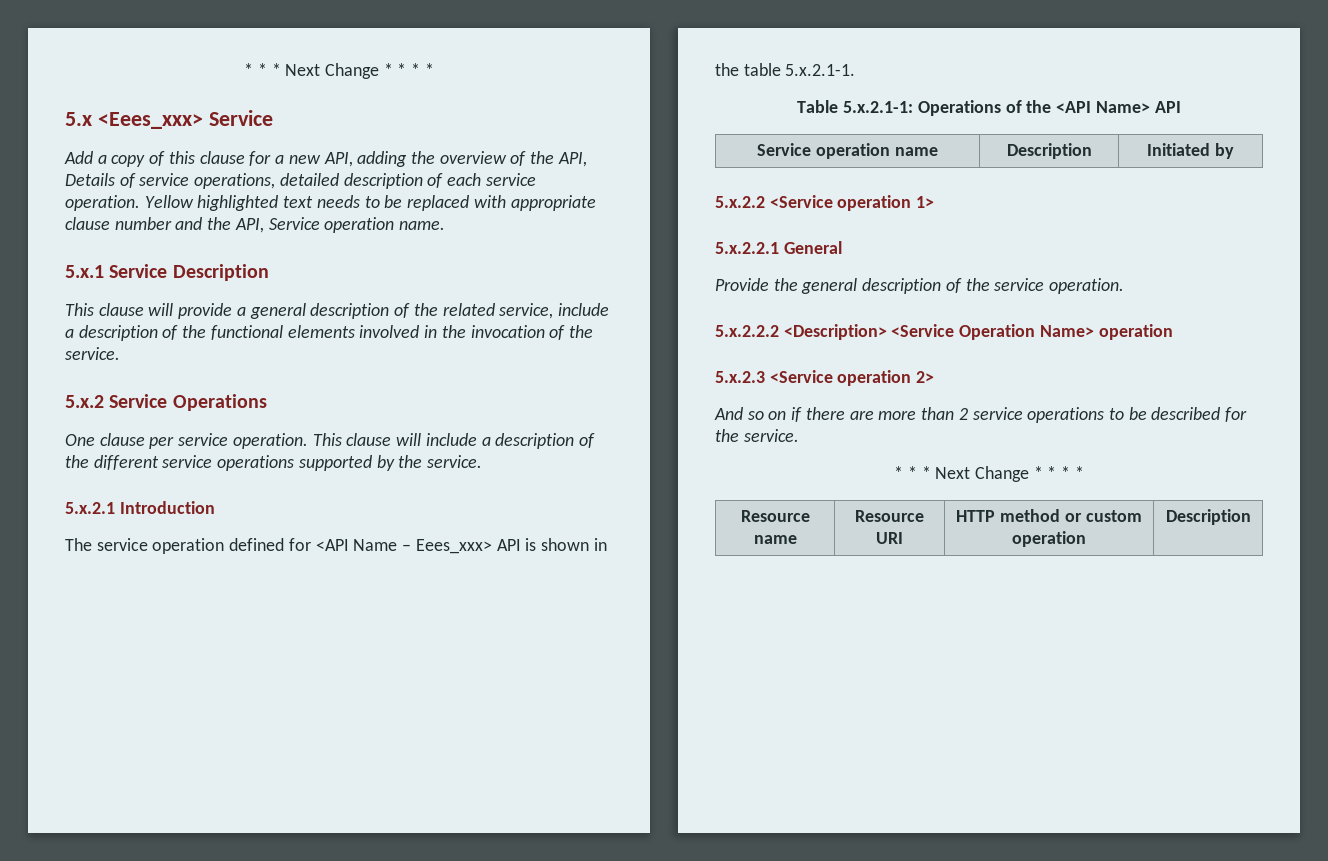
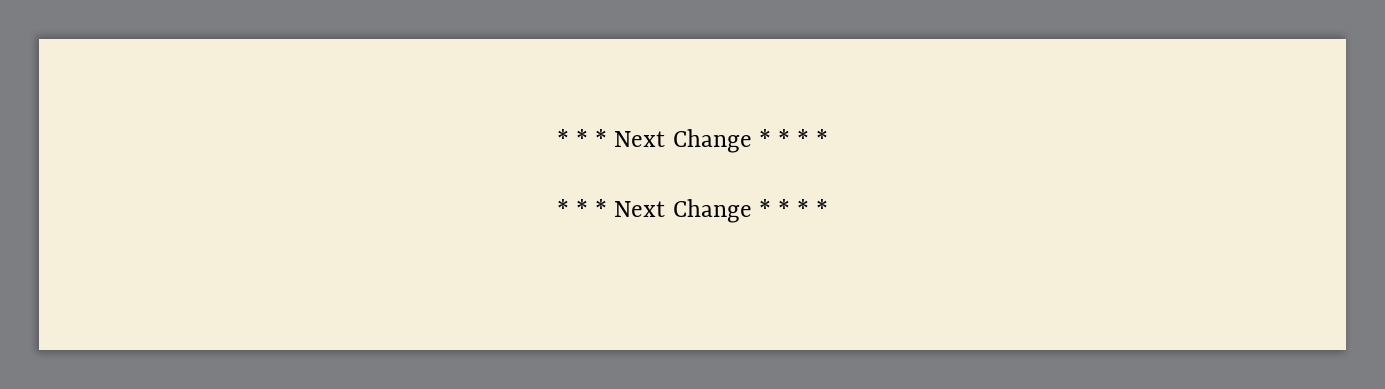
[244,63,434,79] [65,110,273,129] [64,151,587,167] [65,173,536,189] [65,195,596,211] [65,217,446,233] [65,264,269,281] [65,303,609,319] [65,325,593,341] [65,347,120,360] [65,394,267,411] [65,433,595,449] [65,455,483,471] [65,501,215,514] [65,538,607,554] [715,63,856,76] [797,100,1181,116] [757,143,938,159] [1006,143,1092,159] [1147,143,1234,159] [715,195,935,211] [715,241,842,254] [715,278,1125,294] [715,324,1173,340] [715,370,935,386] [714,407,1248,423] [715,429,799,442] [894,466,1084,482] [740,510,810,522] [753,535,797,544] [855,510,924,522] [876,532,903,544] [956,509,1142,522] [1012,531,1086,547] [1165,509,1251,525] * * * Next Change * * * * // 5.x <Eees_xxx> Service // Add a copy of this clause for a new API, adding the overview of the API, Details of service operations, detailed description of each service operation. Yellow highlighted text needs to be replaced with appropriate clause number and the API, Service operation name. // 5.x.1 Service Description // This clause will provide a general description of the related service, include a description of the functional elements involved in the invocation of the service. // 5.x.2 Service Operations // One clause per service operation. This clause will include a description of the different service operations supported by the service. // 5.x.2.1 Introduction // The service operation defined for <API Name – Eees_xxx> API is shown in the table 5.x.2.1-1. // Table 5.x.2.1-1: Operations of the <API Name> API // Service operation name | Description | Initiated by // 5.x.2.2 <Service operation 1> // 5.x.2.2.1 General // Provide the general description of the service operation. // 5.x.2.2.2 <Description> <Service Operation Name> operation // 5.x.2.3 <Service operation 2> // And so on if there are more than 2 service operations to be described for the service. // * * * Next Change * * * * // Resource name | Resource URI | HTTP method or custom operation | Description -> [556,129,829,153] [556,199,829,223] * * * Next Change * * * * // * * * Next Change * * * *

